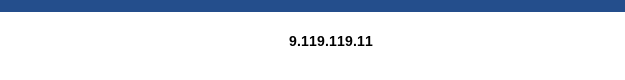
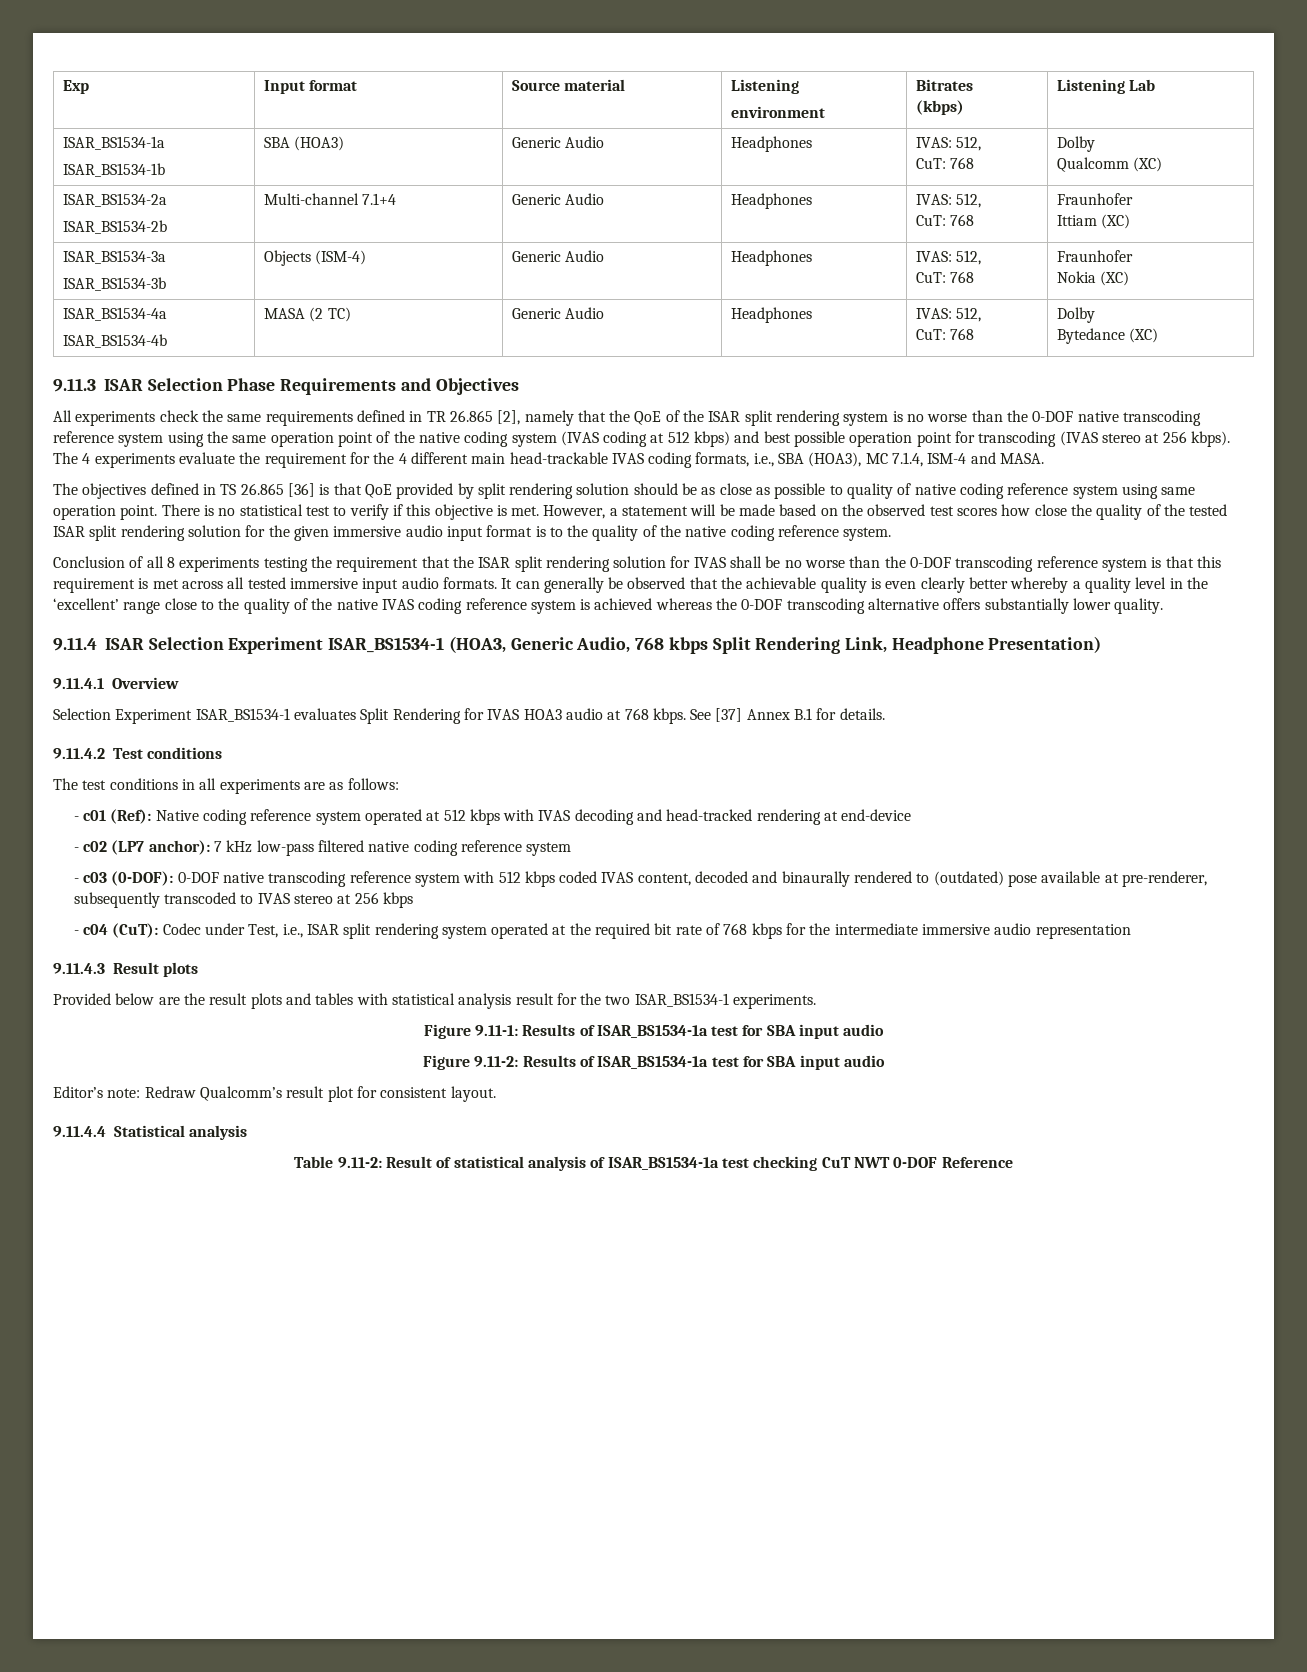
[289,36,373,46] 9.119.119.11 -> [63,80,90,94] [264,80,358,94] [512,79,626,91] [731,79,800,94] [731,106,826,118] [916,79,974,91] [916,100,965,115] [1057,79,1156,94] [63,136,166,150] [63,163,166,177] [264,136,345,151] [512,136,605,148] [731,136,813,152] [916,136,982,151] [916,157,975,169] [1057,136,1096,152] [1057,157,1163,172] [63,193,168,207] [63,220,168,234] [264,193,397,205] [512,193,605,205] [731,193,813,209] [916,193,982,208] [916,214,975,226] [1057,193,1134,205] [1057,214,1131,229] [63,250,167,264] [63,277,167,291] [264,250,367,266] [512,250,605,262] [731,250,813,266] [916,250,982,265] [916,271,975,283] [1057,250,1134,262] [1057,271,1130,286] [63,307,168,321] [63,334,168,348] [264,307,351,322] [512,307,605,319] [731,307,813,323] [916,307,982,322] [916,328,975,340] [1057,307,1096,323] [1057,328,1159,344] [53,378,519,395] [53,410,1201,426] [53,431,1230,447] [53,452,1045,468] [53,483,1196,499] [53,504,1228,520] [53,525,892,541] [53,556,1221,572] [53,577,1208,593] [53,598,1164,614] [53,636,1102,654] [53,677,179,689] [53,708,885,724] [53,747,223,759] [53,778,399,794] [73,809,912,825] [73,840,572,856] [73,871,1208,887] [73,892,413,908] [73,923,1131,939] [53,962,199,977] [53,993,817,1009] [423,1024,885,1039] [423,1055,885,1070] [53,1086,496,1102] [53,1125,248,1140] [294,1156,1013,1171] Exp | Input format | Source material | Listening // environment | Bitrates // (kbps) | Listening Lab // ISAR_BS1534-1a // ISAR_BS1534-1b | SBA (HOA3) | Generic Audio | Headphones | IVAS: 512, // CuT: 768 | Dolby // Qualcomm (XC) // ISAR_BS1534-2a // ISAR_BS1534-2b | Multi-channel 7.1+4 | Generic Audio | Headphones | IVAS: 512, // CuT: 768 | Fraunhofer // Ittiam (XC) // ISAR_BS1534-3a // ISAR_BS1534-3b | Objects (ISM-4) | Generic Audio | Headphones | IVAS: 512, // CuT: 768 | Fraunhofer // Nokia (XC) // ISAR_BS1534-4a // ISAR_BS1534-4b | MASA (2 TC) | Generic Audio | Headphones | IVAS: 512, // CuT: 768 | Dolby // Bytedance (XC) // 9.11.3 ISAR Selection Phase Requirements and Objectives // All experiments check the same requirements defined in TR 26.865 [2], namely that the QoE of the ISAR split rendering system is no worse than the 0-DOF native transcoding reference system using the same operation point of the native coding system (IVAS coding at 512 kbps) and best possible operation point for transcoding (IVAS stereo at 256 kbps). The 4 experiments evaluate the requirement for the 4 different main head-trackable IVAS coding formats, i.e., SBA (HOA3), MC 7.1.4, ISM-4 and MASA. // The objectives defined in TS 26.865 [36] is that QoE provided by split rendering solution should be as close as possible to quality of native coding reference system using same operation point. There is no statistical test to verify if this objective is met. However, a statement will be made based on the observed test scores how close the quality of the tested ISAR split rendering solution for the given immersive audio input format is to the quality of the native coding reference system. // Conclusion of all 8 experiments testing the requirement that the ISAR split rendering solution for IVAS shall be no worse than the 0-DOF transcoding reference system is that this requirement is met across all tested immersive input audio formats. It can generally be observed that the achievable quality is even clearly better whereby a quality level in the ‘excellent’ range close to the quality of the native IVAS coding reference system is achieved whereas the 0-DOF transcoding alternative offers substantially lower quality. // 9.11.4 ISAR Selection Experiment ISAR_BS1534-1 (HOA3, Generic Audio, 768 kbps Split Rendering Link, Headphone Presentation) // 9.11.4.1 Overview // Selection Experiment ISAR_BS1534-1 evaluates Split Rendering for IVAS HOA3 audio at 768 kbps. See [37] Annex B.1 for details. // 9.11.4.2 Test conditions // The test conditions in all experiments are as follows: // - c01 (Ref): Native coding reference system operated at 512 kbps with IVAS decoding and head-tracked rendering at end-device // - c02 (LP7 anchor): 7 kHz low-pass filtered native coding reference system // - c03 (0-DOF): 0-DOF native transcoding reference system with 512 kbps coded IVAS content, decoded and binaurally rendered to (outdated) pose available at pre-renderer, subsequently transcoded to IVAS stereo at 256 kbps // - c04 (CuT): Codec under Test, i.e., ISAR split rendering system operated at the required bit rate of 768 kbps for the intermediate immersive audio representation // 9.11.4.3 Result plots // Provided below are the result plots and tables with statistical analysis result for the two ISAR_BS1534-1 experiments. // Figure 9.11-1: Results of ISAR_BS1534-1a test for SBA input audio // Figure 9.11-2: Results of ISAR_BS1534-1a test for SBA input audio // Editor’s note: Redraw Qualcomm’s result plot for consistent layout. // 9.11.4.4 Statistical analysis // Table 9.11-2: Result of statistical analysis of ISAR_BS1534-1a test checking CuT NWT 0-DOF Reference

